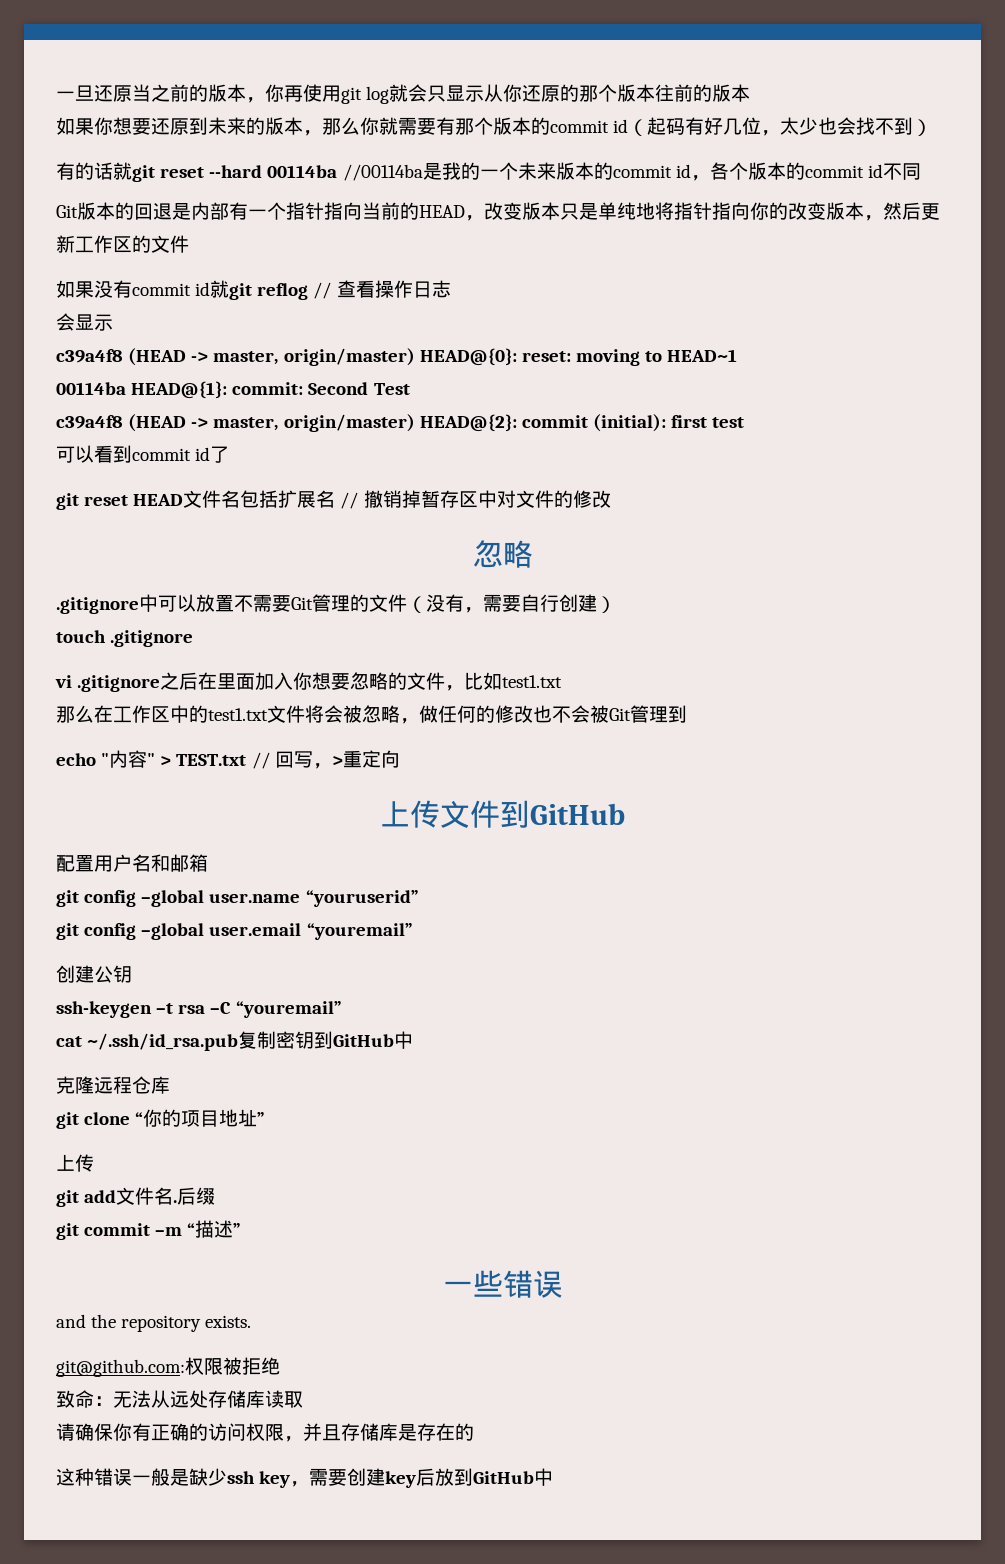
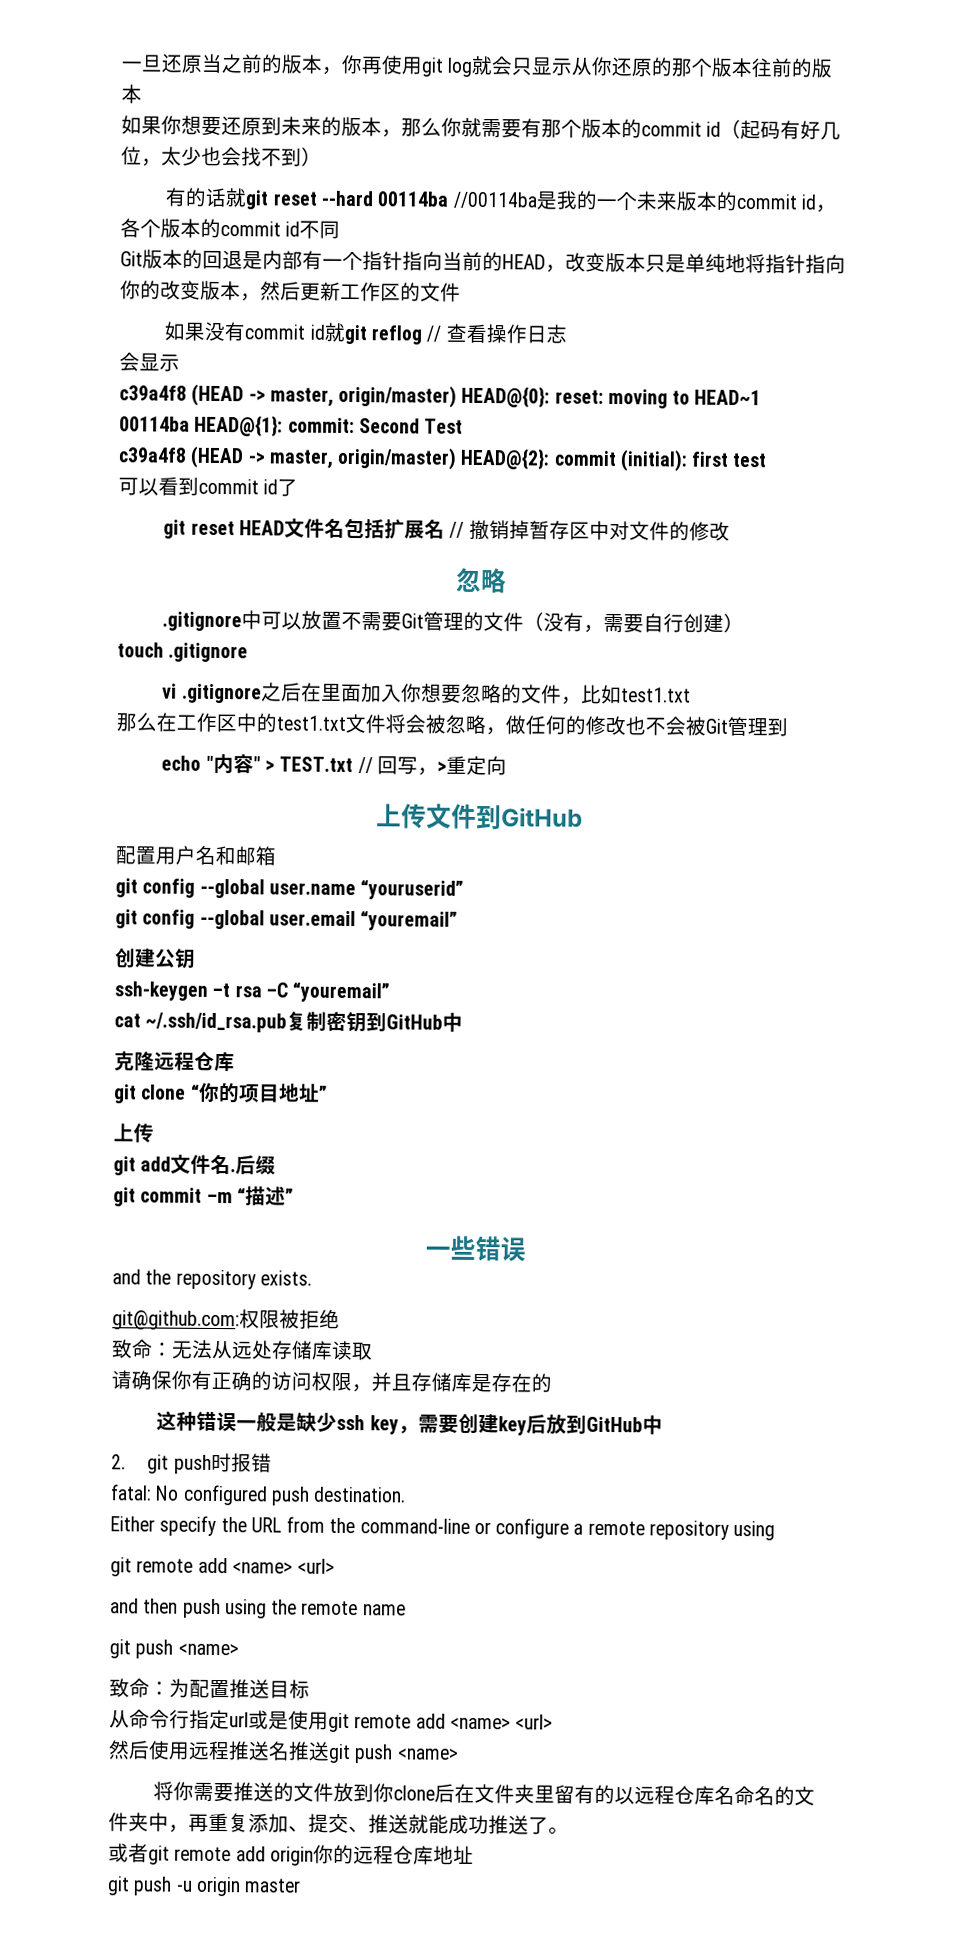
[141,890,205,907] –global -> [199,878,265,899] --global
[141,923,205,940] –global -> [199,909,265,930] --global
(554, 1477) none -> [111,1452,272,1474] [110,1484,407,1506] [110,1515,776,1541] [110,1557,336,1577] [110,1598,406,1619] [109,1639,239,1659] [109,1678,310,1699] [109,1709,554,1733] [108,1740,459,1764] [153,1781,816,1806] [108,1812,569,1835] [108,1843,474,1866] [107,1876,302,1897] // 2. git push时报错 // fatal: No configured push destination. // Either specify the URL from the command-line or configure a remote repository using // git remote add <name> <url> // and then push using the remote name // git push <name> // 致命：为配置推送目标 // 从命令行指定url或是使用git remote add <name> <url> // 然后使用远程推送名推送git push <name> // 将你需要推送的文件放到你clone后在文件夹里留有的以远程仓库名命名的文件夹中，再重复添加、提交、推送就能成功推送了。 // 或者git remote add origin你的远程仓库地址 // git push -u origin master

